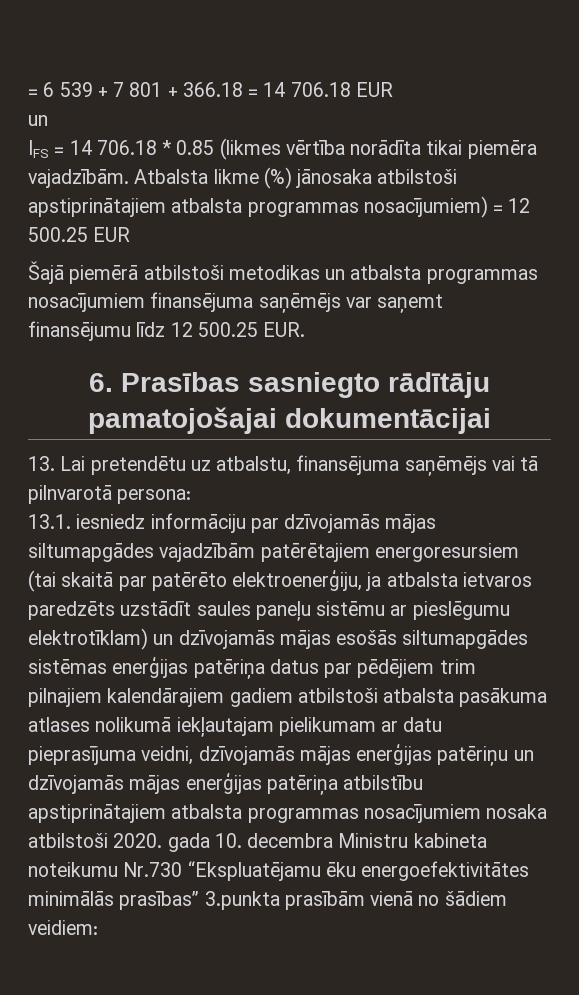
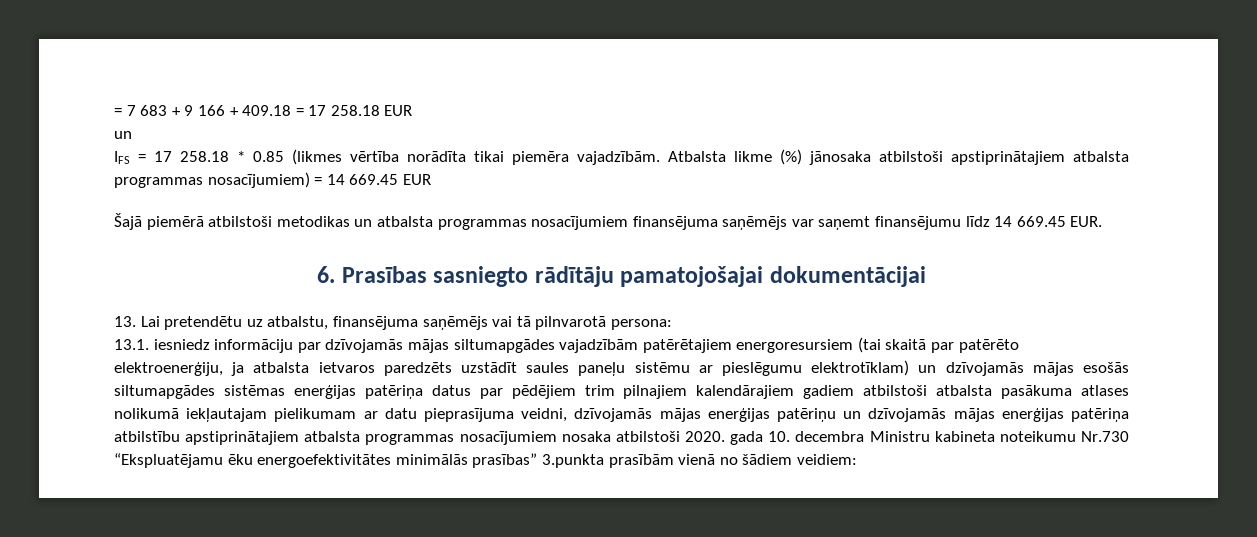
[28,82,351,97] = 6 539 + 7 801 + 366.18 = 14 706.18 -> [114,105,380,116] = 7 683 + 9 166 + 409.18 = 17 258.18
[69,140,157,155] 14 706.18 -> [154,151,229,162] 17 258.18
[508,198,531,213] [28,227,88,242] 12 500.25 -> [326,174,399,185] 14 669.45
[170,322,258,337] 12 500.25 -> [994,216,1066,227] 14 669.45

